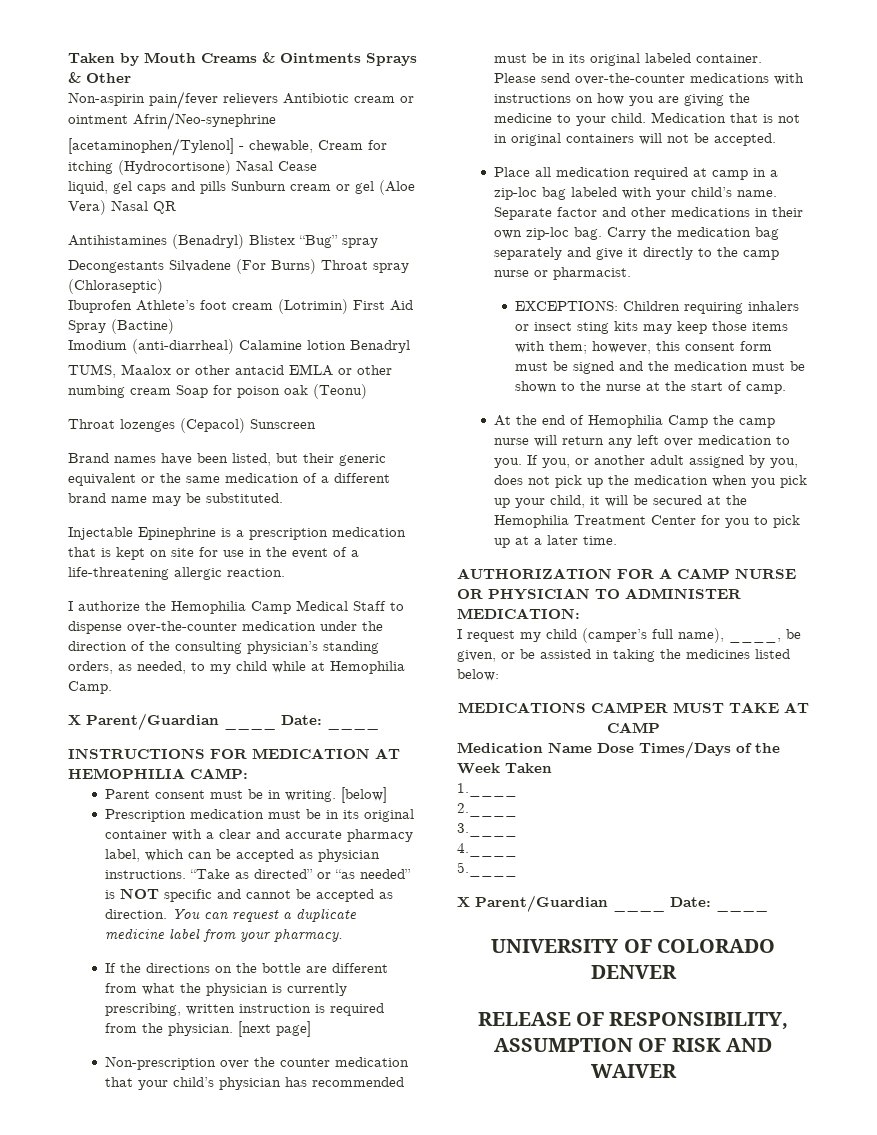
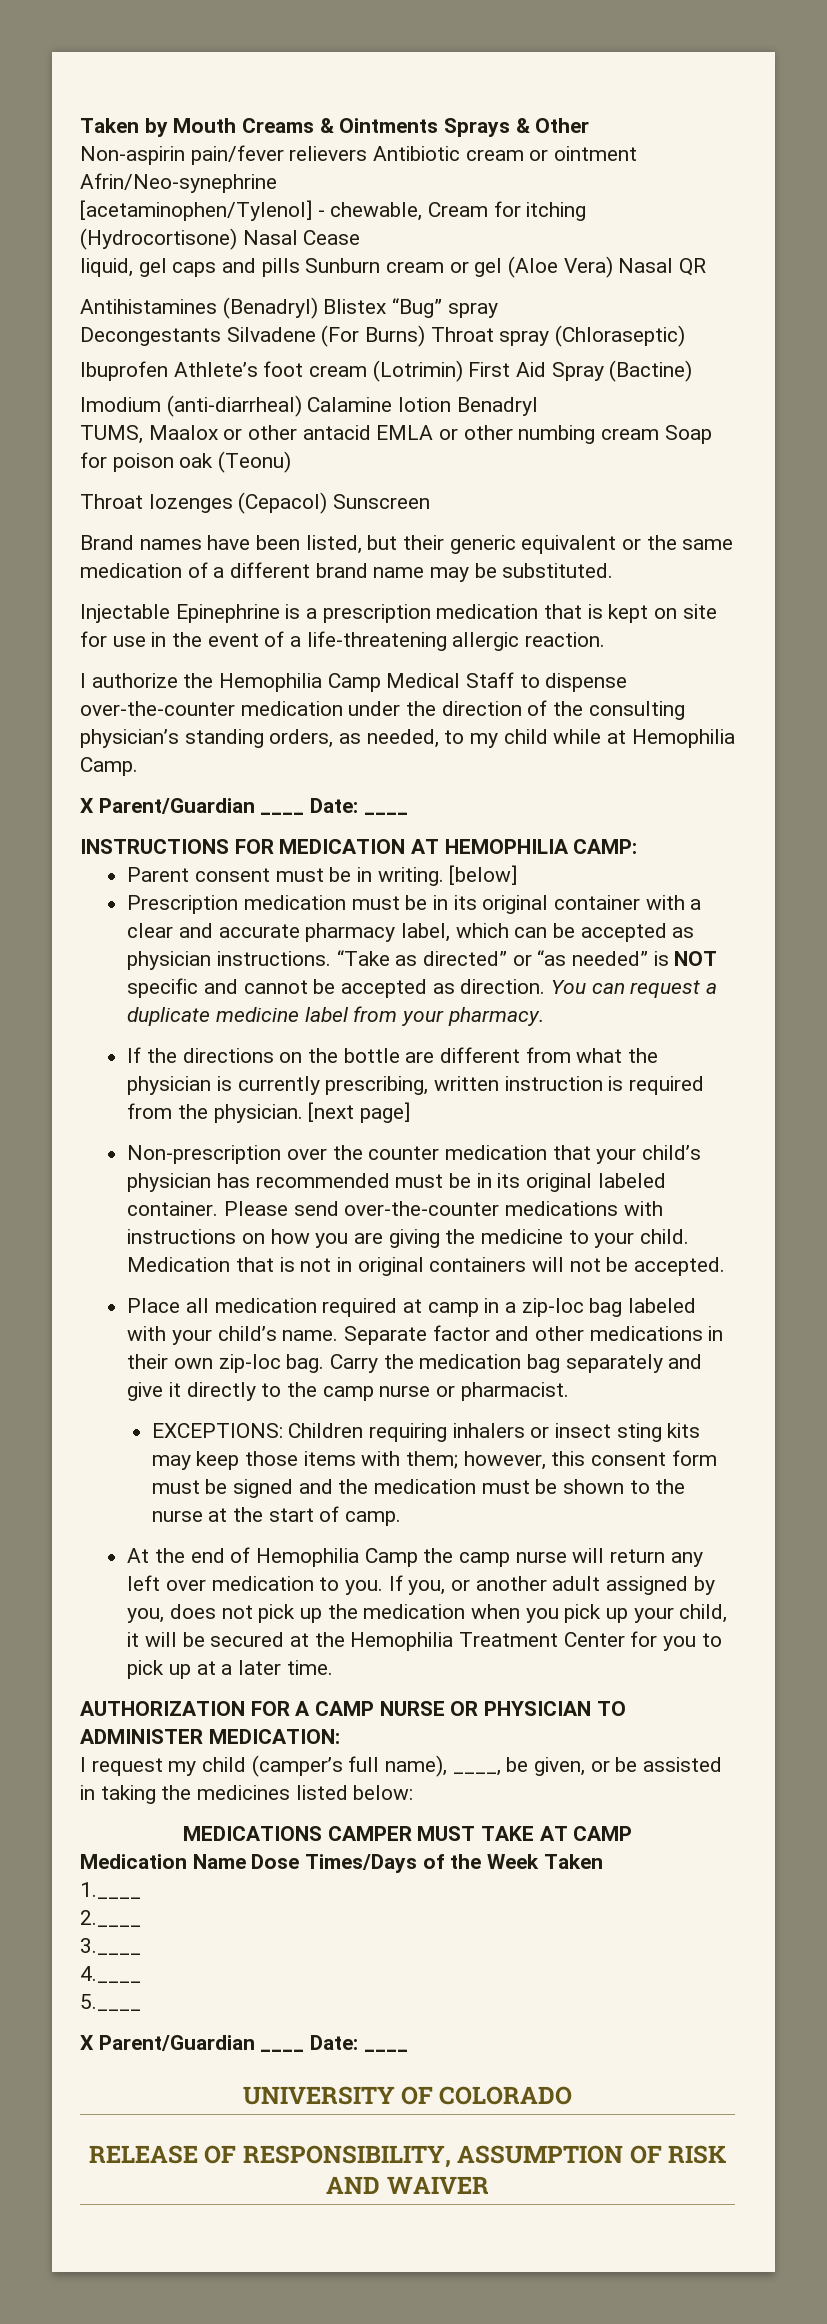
[590,965,677,979] DENVER -> (573, 2095) none

